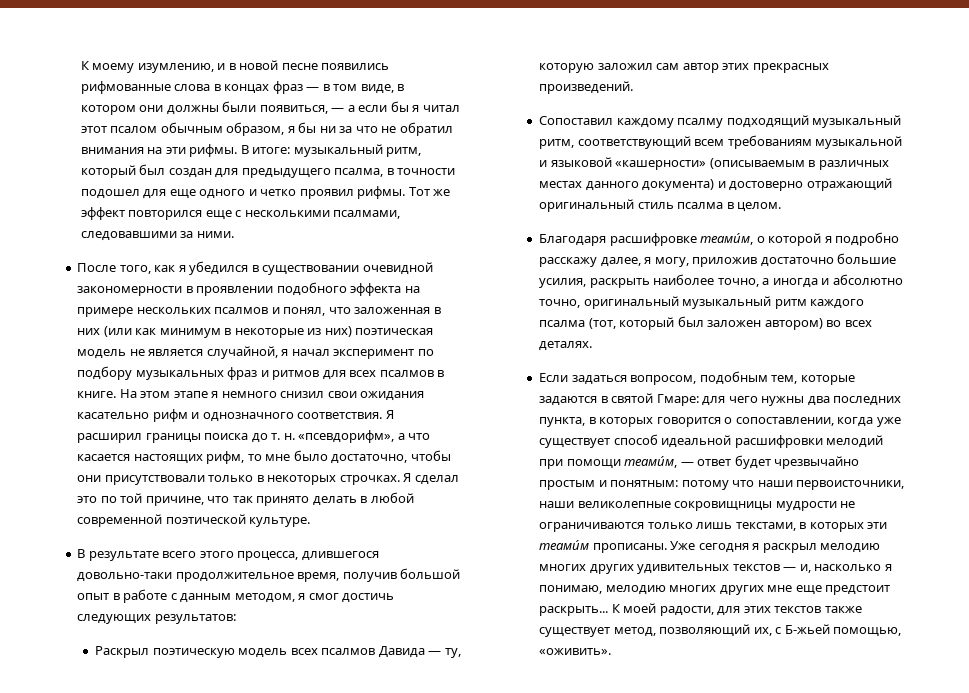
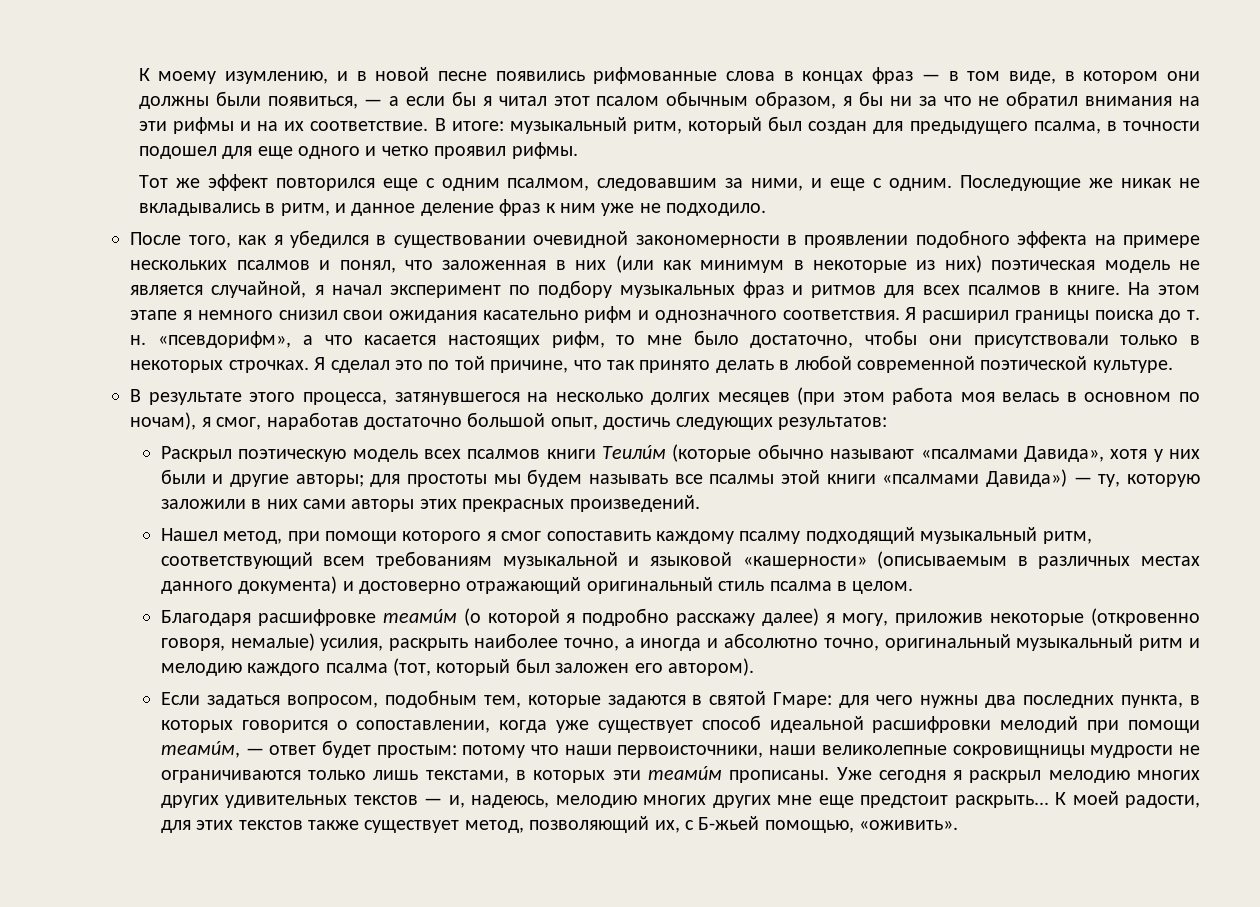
[189,144,238,157] рифмы. -> [172,117,429,134] рифмы и на их соответствие.
(406, 192) none -> (578, 150) //
[244,210,401,219] [80,231,234,241] несколькими псалмами, следовавшими за ними. -> [441,175,1200,191] [138,199,767,216] одним псалмом, следовавшим за ними, и еще с одним. Последующие же никак не вкладывались в ритм, и данное деление фраз к ним уже не подходило.
[162,551,197,558] всего -> (242, 398) none
[301,551,379,561] [77,568,461,582] [77,589,339,603] длившегося довольно-таки продолжительное время, получив большой опыт в работе с данным методом, я смог -> [394,387,1200,405] [130,412,598,430] затянувшегося на несколько долгих месяцев (при этом работа моя велась в основном по ночам), я смог, наработав достаточно большой опыт,
[378,646,461,658] [539,63,829,73] [539,81,634,94] [539,116,614,125] Давида — ту, которую заложил сам автор этих прекрасных произведений. // Сопоставил -> [546,444,1200,462] [160,469,1201,487] [160,495,700,512] [160,528,651,544] книги Теилúм (которые обычно называют «псалмами Давида», хотя у них были и другие авторы; для простоты мы будем называть все псалмы этой книги «псалмами Давида») — ту, которую заложили в них сами авторы этих прекрасных произведений. // Нашел метод, при помощи которого я смог сопоставить
[700,233,765,245] теамúм, о -> [382,608,481,626] теамúм (о
[600,257,641,267] далее, -> [762,608,820,626] далее)
[760,253,897,267] достаточно большие -> [990,608,1200,626] [160,633,315,651] некоторые (откровенно говоря, немалые)
(807, 304) none -> [1189,638,1200,648] [160,663,242,676] и мелодию
[764,318,872,330] [539,341,593,351] автором) во всех деталях. -> [634,658,754,676] его автором).
[774,456,860,469] [539,480,679,490] чрезвычайно простым и понятным: -> [376,745,457,758] простым:
[814,564,892,571] [539,585,603,594] насколько я понимаю, -> [471,795,550,808] надеюсь,

